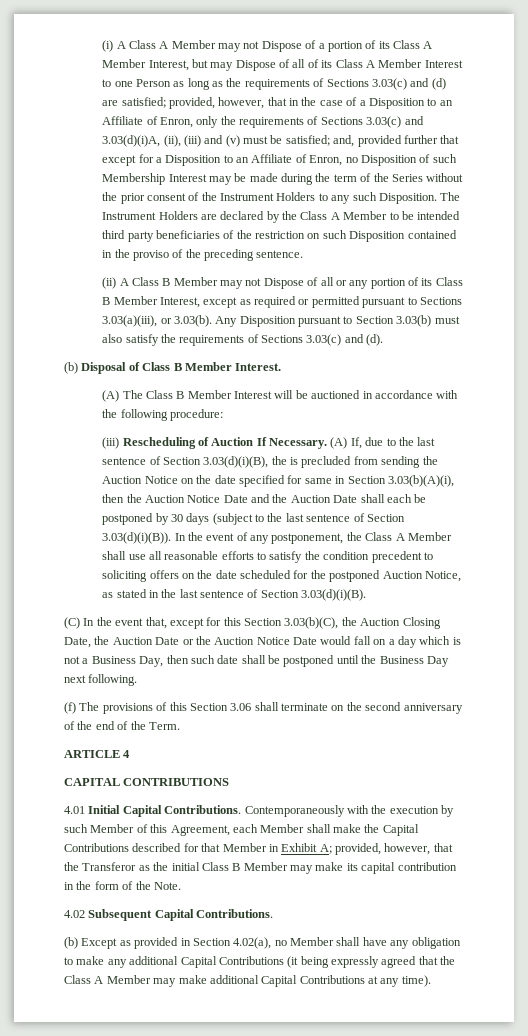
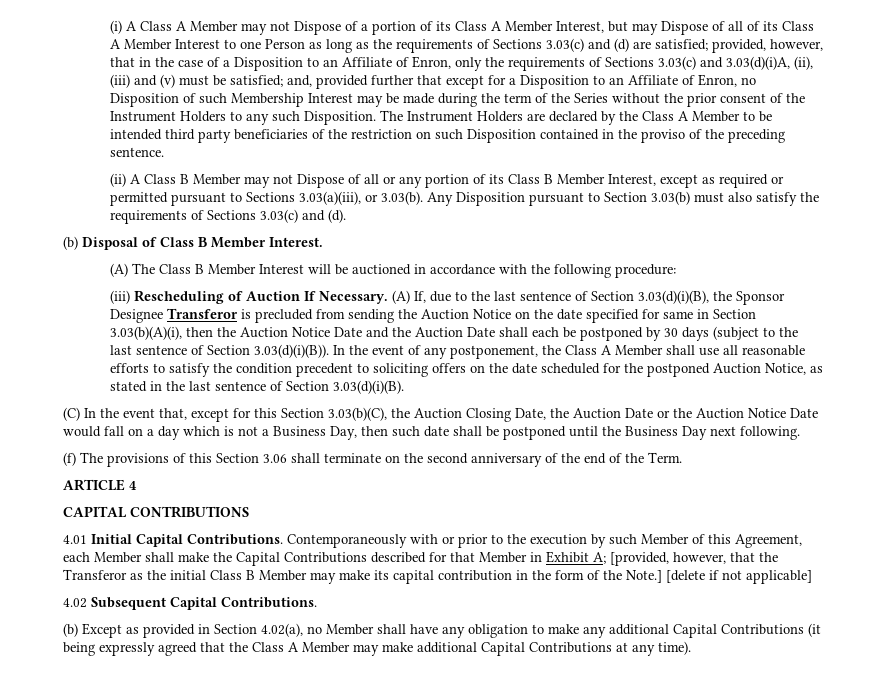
(287, 460) none -> [736,291,786,305] [110,308,239,323] Sponsor Designee Transferor
(369, 809) none -> [442,534,503,548] or prior to
[335,843,381,855] provided, -> [610,552,669,566] [provided,
[153,882,181,890] Note. -> [626,570,812,584] Note.] [delete if not applicable]

